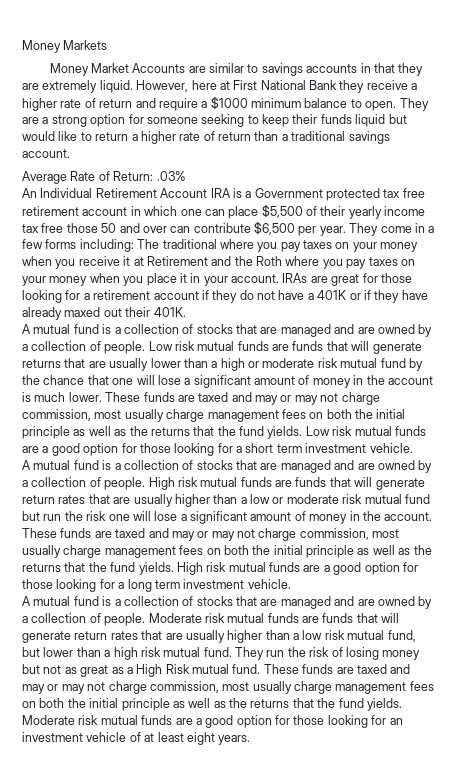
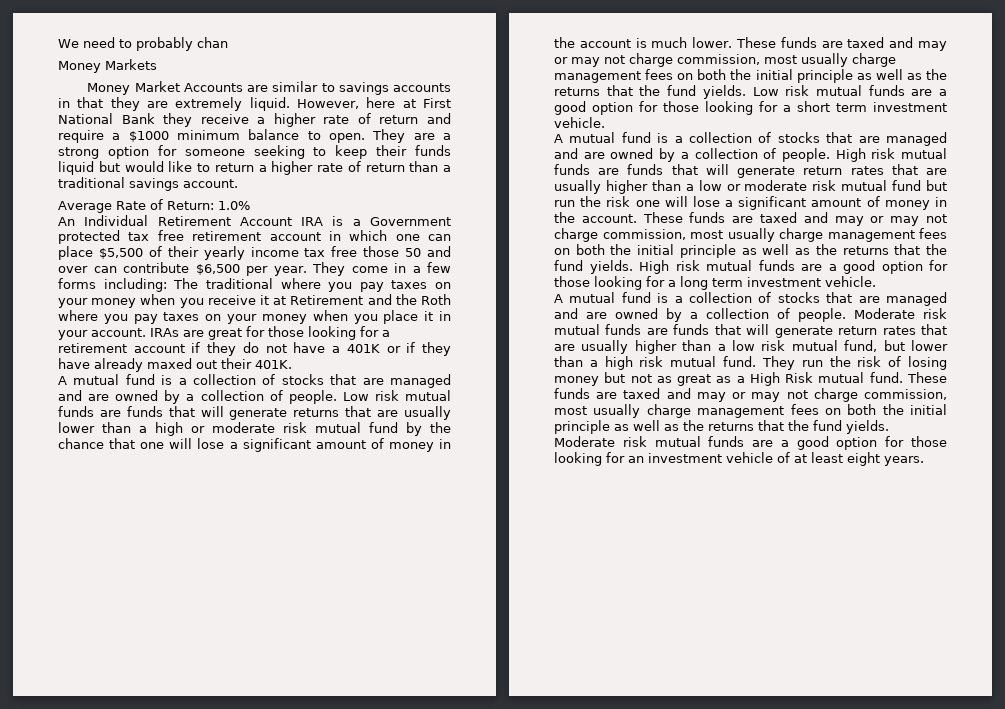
(22, 46) none -> [58,37,228,51] We need to probably chan //
[156,171,186,181] .03% -> [218,201,250,210] 1.0%

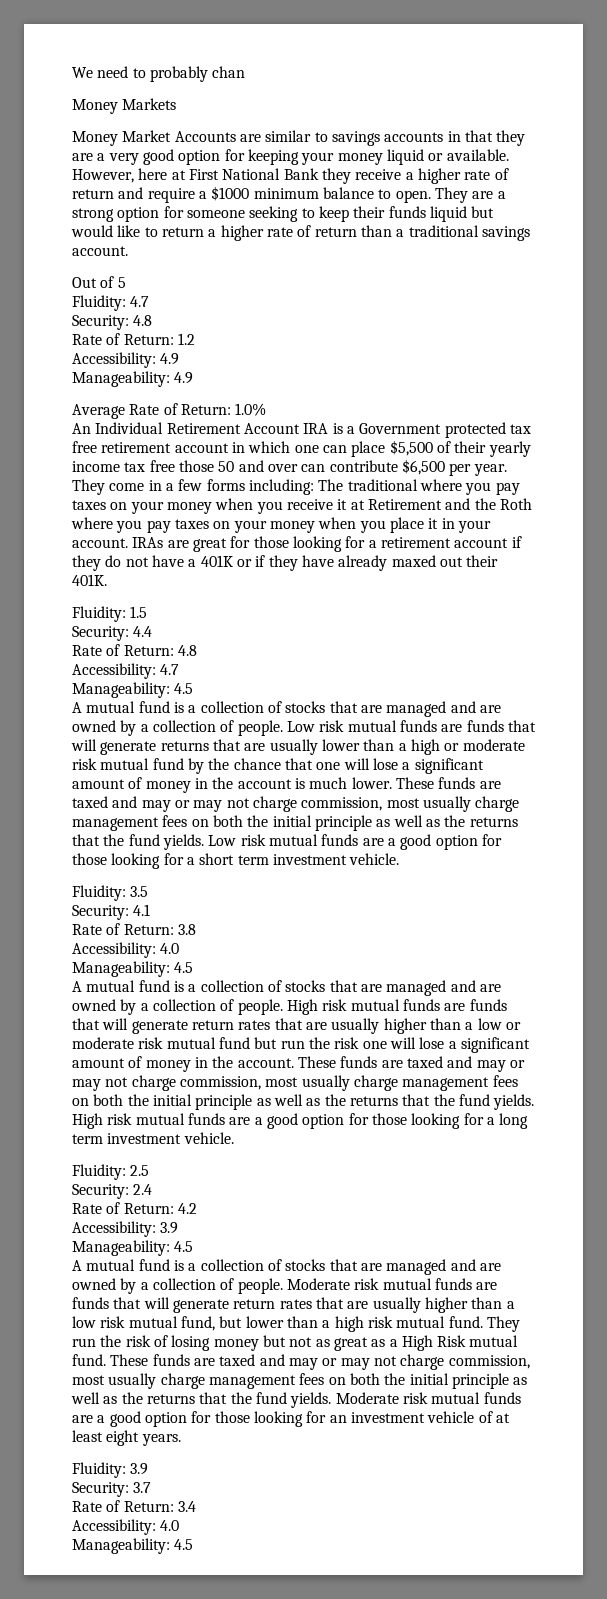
[175,97,290,111] extremely liquid. -> [97,149,509,165] a very good option for keeping your money liquid or available.
(238, 183) none -> [72,276,126,288] [72,295,150,311] [72,315,153,330] [72,333,195,345] [72,352,180,368] [72,371,194,387] // Out of 5 // Fluidity: 4.7 // Security: 4.8 // Rate of Return: 1.2 // Accessibility: 4.9 // Manageability: 4.9
(292, 364) none -> [72,606,148,622] [72,626,153,641] [72,644,197,656] [72,663,180,679] [72,682,194,698] // Fluidity: 1.5 // Security: 4.4 // Rate of Return: 4.8 // Accessibility: 4.7 // Manageability: 4.5
(605, 122) none -> [72,885,149,901] [72,904,151,920] [72,923,196,935] [72,942,180,958] [72,961,194,977] // Fluidity: 3.5 // Security: 4.1 // Rate of Return: 3.8 // Accessibility: 4.0 // Manageability: 4.5
(876, 281) none -> [72,1164,150,1180] [72,1184,153,1199] [72,1202,197,1214] [72,1221,179,1237] [72,1240,194,1256] // Fluidity: 2.5 // Security: 2.4 // Rate of Return: 4.2 // Accessibility: 3.9 // Manageability: 4.5
(924, 461) none -> [72,1462,149,1478] [72,1482,152,1497] [72,1500,196,1512] [72,1519,180,1535] [72,1538,194,1554] // Fluidity: 3.9 // Security: 3.7 // Rate of Return: 3.4 // Accessibility: 4.0 // Manageability: 4.5

